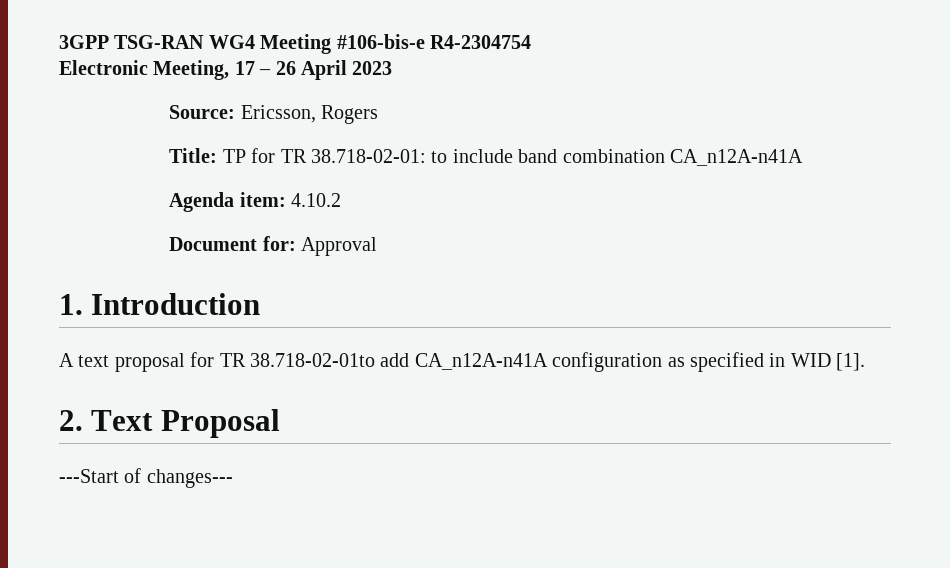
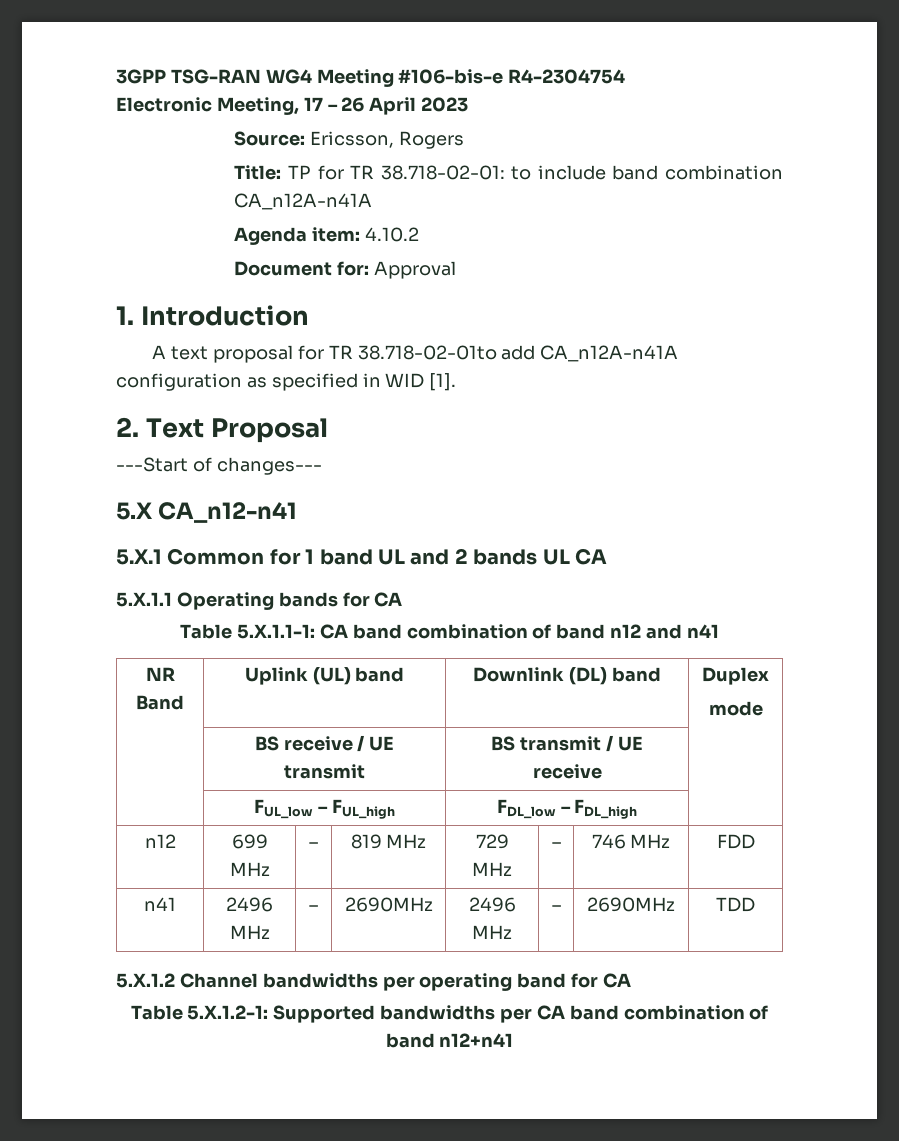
(233, 478) none -> [116,502,298,523] [116,548,607,565] [116,592,403,610] [180,624,719,639] [145,667,175,681] [136,695,184,710] [244,667,405,685] [473,667,661,685] [702,667,769,685] [708,701,763,716] [254,735,395,752] [284,764,365,779] [491,735,643,752] [532,764,602,779] [254,799,395,819] [496,799,638,819] [144,834,176,848] [231,834,268,849] [229,862,270,876] [309,842,318,848] [350,834,427,849] [475,834,509,849] [472,862,512,876] [551,842,561,848] [591,834,671,849] [716,834,755,849] [144,897,176,911] [226,897,273,912] [229,925,270,939] [309,905,318,911] [344,897,433,912] [468,897,516,912] [472,925,512,939] [551,905,561,911] [587,897,675,912] [716,897,755,912] [116,973,632,991] [130,1005,769,1023] [385,1033,514,1048] // 5.X CA_n12-n41 // 5.X.1 Common for 1 band UL and 2 bands UL CA // 5.X.1.1 Operating bands for CA // Table 5.X.1.1-1: CA band combination of band n12 and n41 // NR Band | Uplink (UL) band | Downlink (DL) band | Duplex // mode // | BS receive / UE transmit | BS transmit / UE receive | // | FUL_low – FUL_high | FDL_low – FDL_high | // n12 | 699 MHz | – | 819 MHz | 729 MHz | – | 746 MHz | FDD // n41 | 2496 MHz | – | 2690MHz | 2496 MHz | – | 2690MHz | TDD // 5.X.1.2 Channel bandwidths per operating band for CA // Table 5.X.1.2-1: Supported bandwidths per CA band combination of band n12+n41

